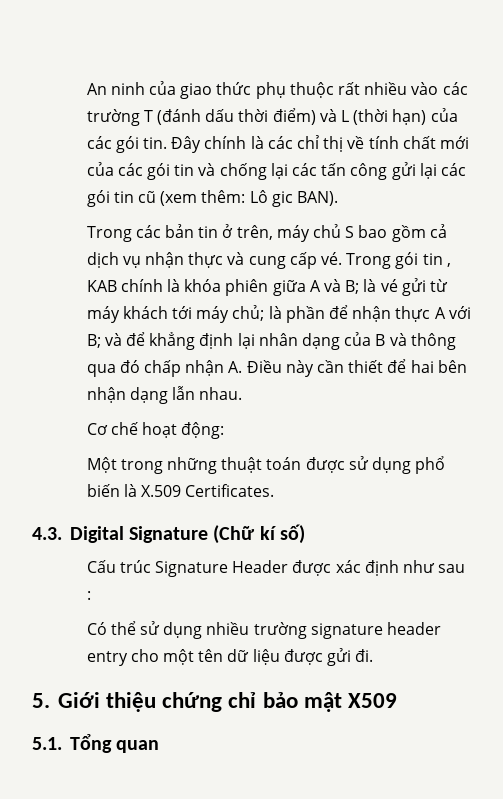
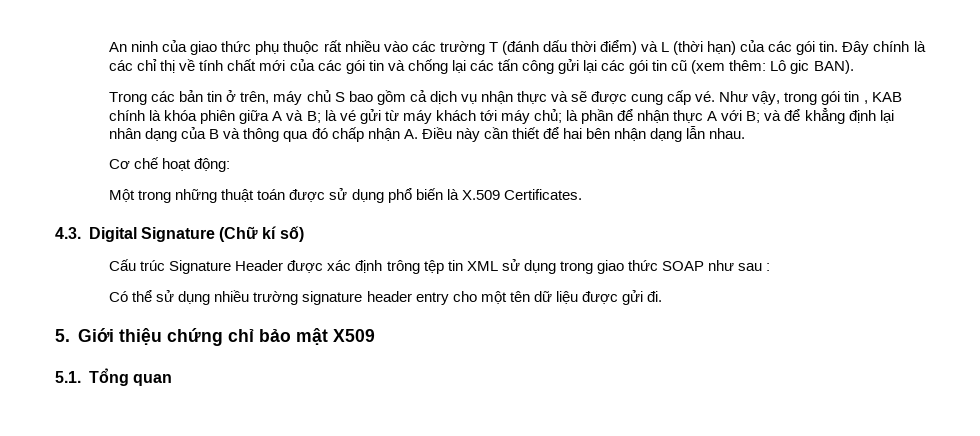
(245, 258) none -> [571,91,628,104] sẽ được
[346,253,392,269] Trong -> [719,91,818,105] Như vậy, trong
(399, 568) none -> [386,259,704,274] trông tệp tin XML sử dụng trong giao thức SOAP

